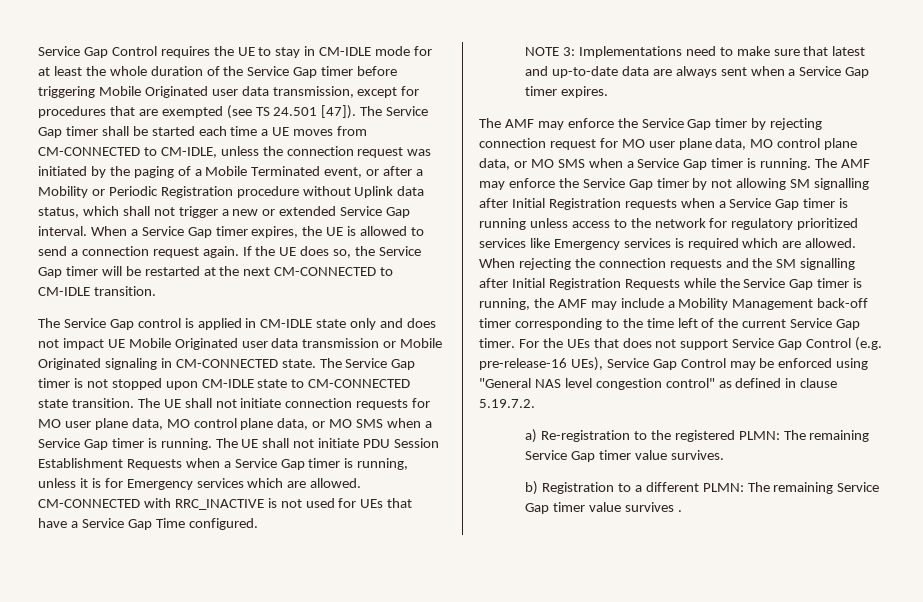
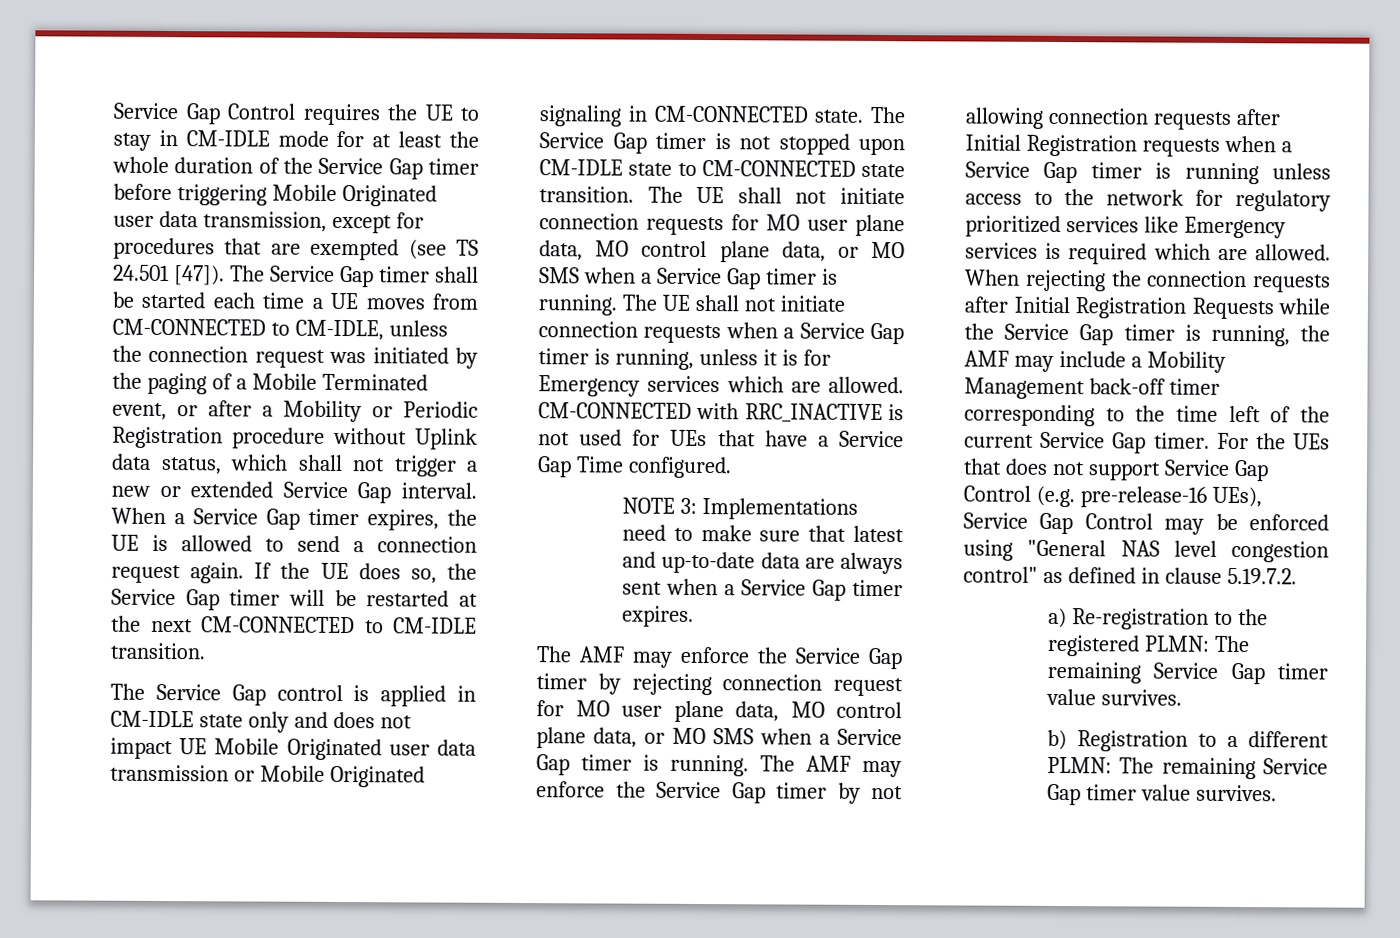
[363,438,440,448] [38,458,182,470] PDU Session Establishment Requests -> [538,321,722,344] connection requests
[790,178,870,190] SM signalling -> [1047,107,1232,130] connection requests
[725,258,856,270] and the SM signalling -> (1331, 283) none
[624,502,682,512] survives . -> [1195,784,1277,802] survives.

